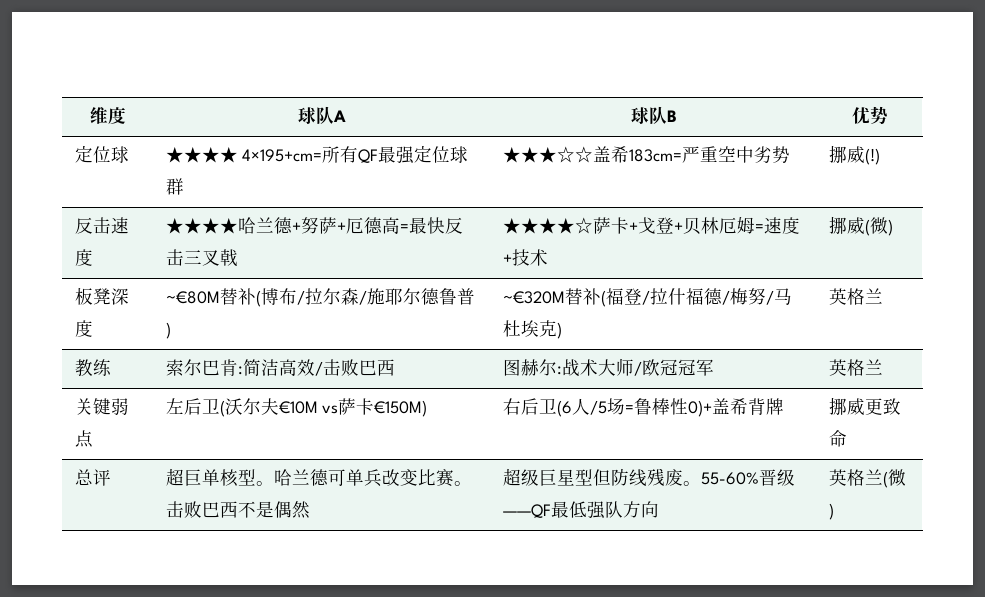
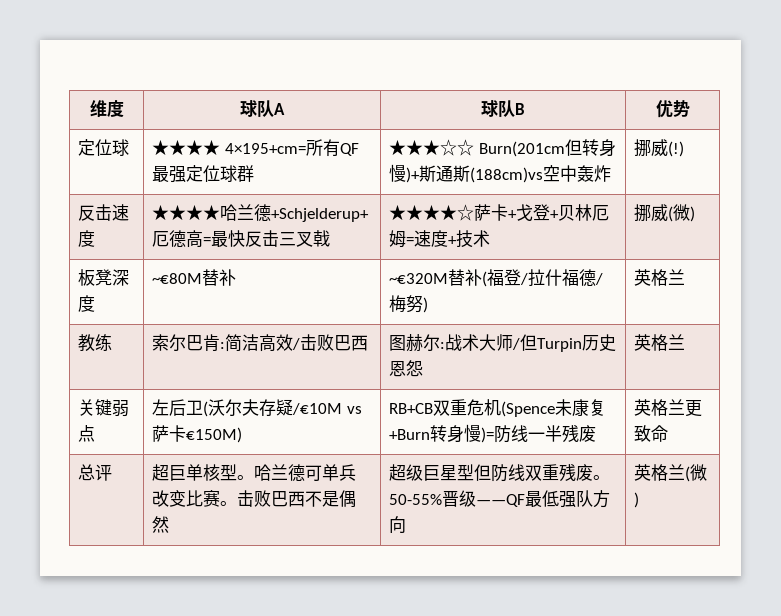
[592,146,790,163] 盖希183cm=严重空中劣势 -> [478,139,616,157] [389,164,612,183] Burn(201cm但转身慢)+斯通斯(188cm)vs空中轰炸
[291,217,346,234] +努萨+ -> [271,208,370,222] +Schjelderup+
[255,288,475,307] [165,322,171,339] (博布/拉尔森/施耶尔德鲁普) -> (237, 277) none
[765,288,792,305] [502,320,557,337] /马杜埃克 -> (424, 304) none
[641,359,714,376] 欧冠冠军 -> [520,334,617,352] [389,360,424,377] 但Turpin历史恩怨
[278,401,318,414] €10M -> [259,399,343,416] 存疑/€10M
[502,398,784,417] [828,397,865,416] 右后卫(6人/5场=鲁棒性0)+盖希背牌 | 挪威 -> [389,399,607,417] [389,424,597,443] [634,399,686,416] RB+CB双重危机(Spence未康复+Burn转身慢)=防线一半残废 | 英格兰
[646,469,759,486] 残废。55-60% -> [525,464,611,482] [389,494,443,505] 双重残废。50-55%

